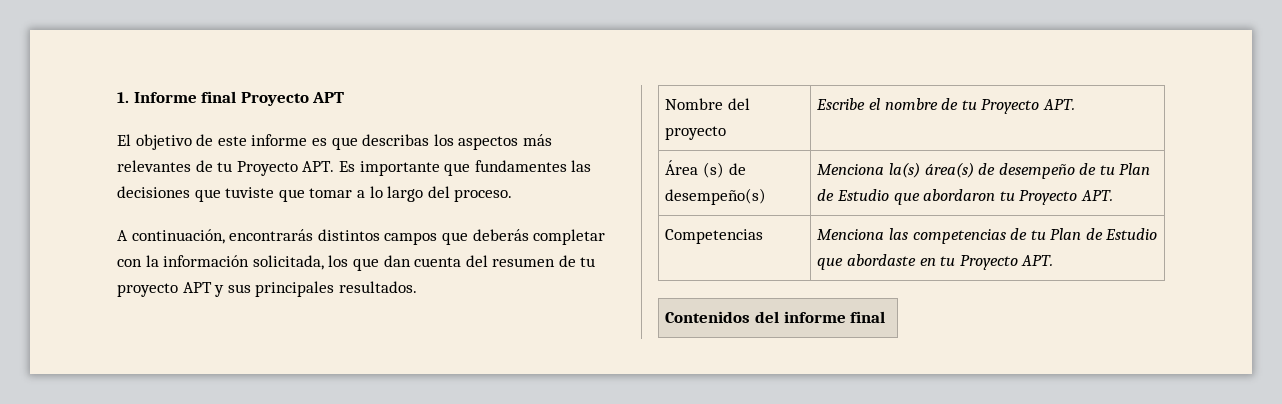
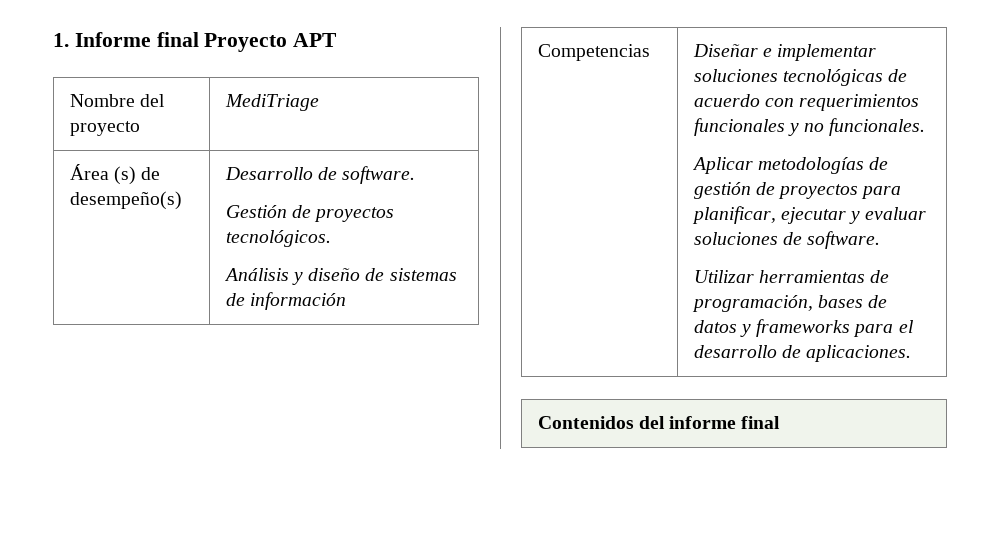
[117,134,552,150] [117,160,592,176] [117,186,513,202] [117,229,606,245] [117,255,596,271] [117,281,417,297] [665,98,750,110] [665,126,727,140] [816,98,1075,114] [665,160,746,178] [665,188,767,205] [817,162,1151,179] [817,189,1113,205] [665,229,764,244] [817,228,1158,244] [817,254,1054,270] // El objetivo de este informe es que describas los aspectos más relevantes de tu Proyecto APT. Es importante que fundamentes las decisiones que tuviste que tomar a lo largo del proceso. // A continuación, encontrarás distintos campos que deberás completar con la información solicitada, los que dan cuenta del resumen de tu proyecto APT y sus principales resultados. // Nombre del proyecto | Escribe el nombre de tu Proyecto APT. // Área (s) de desempeño(s) | Menciona la(s) área(s) de desempeño de tu Plan de Estudio que abordaron tu Proyecto APT. // Competencias | Menciona las competencias de tu Plan de Estudio que abordaste en tu Proyecto APT. -> [69,94,165,107] [69,121,140,136] [224,94,319,111] [69,164,161,185] [69,191,182,210] [224,166,416,184] [225,205,395,222] [225,230,331,247] [223,268,457,285] [225,292,346,310] [537,44,650,61] [692,44,877,61] [693,69,908,86] [693,94,920,111] [693,118,926,136] [691,157,889,174] [693,182,902,199] [691,206,927,224] [693,231,881,249] [693,270,890,283] [691,295,888,312] [693,319,913,337] [693,345,912,362] // Nombre del proyecto | MediTriage // Área (s) de desempeño(s) | Desarrollo de software. // Gestión de proyectos tecnológicos. // Análisis y diseño de sistemas de información // Competencias | Diseñar e implementar soluciones tecnológicas de acuerdo con requerimientos funcionales y no funcionales. // Aplicar metodologías de gestión de proyectos para planificar, ejecutar y evaluar soluciones de software. // Utilizar herramientas de programación, bases de datos y frameworks para el desarrollo de aplicaciones.

